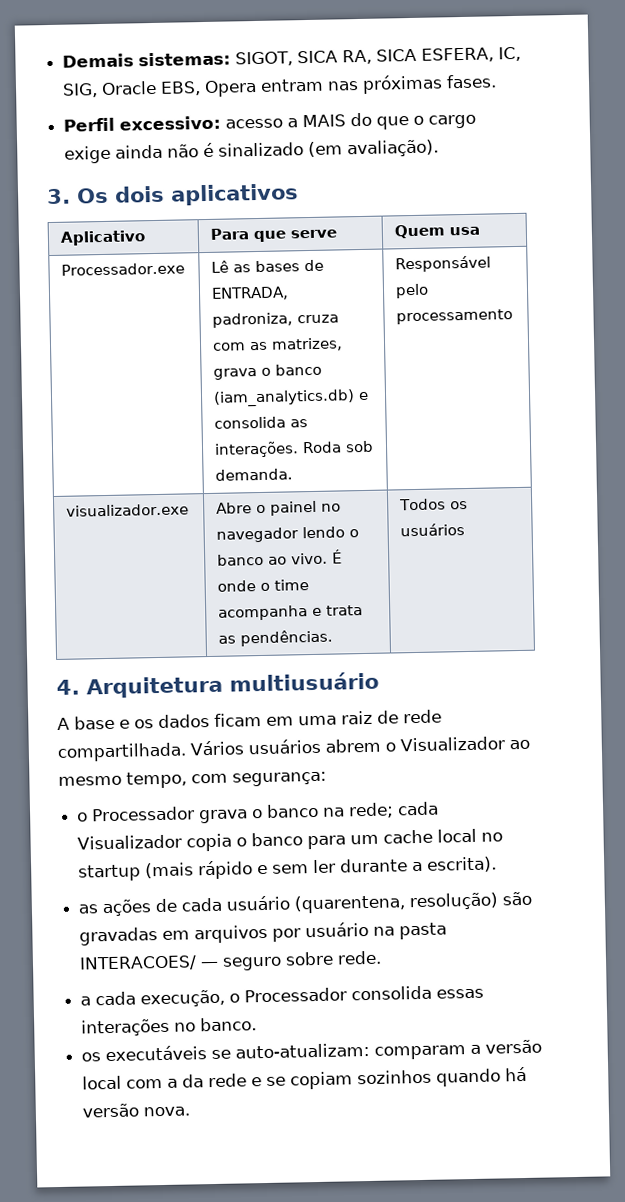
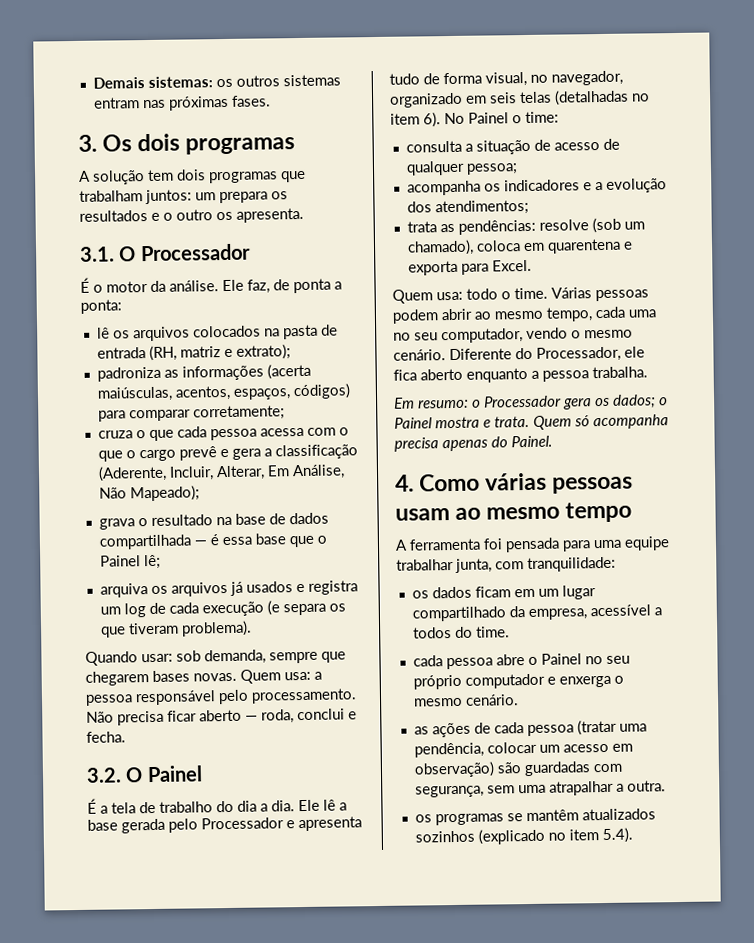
[235,46,522,67] [62,74,498,98] [63,112,477,132] [64,139,440,164] [46,183,299,206] [60,230,147,246] [210,228,338,243] [394,224,481,239] [61,262,186,276] [211,259,325,273] [211,286,290,301] [212,312,340,328] [212,337,344,352] [213,363,323,380] [213,389,370,407] [214,416,309,429] [214,440,375,458] [215,468,294,481] [395,255,492,273] [395,283,430,299] [396,309,514,325] [66,503,190,517] [216,500,342,516] [216,526,360,543] [217,549,343,566] [217,579,310,592] [218,605,364,621] [218,629,334,647] [399,498,469,511] [400,523,466,537] [56,671,379,699] [57,709,442,730] [57,736,530,762] [58,771,327,789] [77,801,440,824] [77,828,504,852] [78,856,498,882] [78,891,533,917] [79,921,448,946] [79,950,383,972] [80,985,485,1008] [81,1017,258,1037] [81,1039,543,1062] [82,1066,528,1090] [82,1103,191,1118] SIGOT, SICA RA, SICA ESFERA, IC, SIG, Oracle EBS, Opera entram nas próximas fases. // Perfil excessivo: acesso a MAIS do que o cargo exige ainda não é sinalizado (em avaliação). // 3. Os dois aplicativos // Aplicativo | Para que serve | Quem usa // Processador.exe | Lê as bases de ENTRADA, padroniza, cruza com as matrizes, grava o banco (iam_analytics.db) e consolida as interações. Roda sob demanda. | Responsável pelo processamento // visualizador.exe | Abre o painel no navegador lendo o banco ao vivo. É onde o time acompanha e trata as pendências. | Todos os usuários // 4. Arquitetura multiusuário // A base e os dados ficam em uma raiz de rede compartilhada. Vários usuários abrem o Visualizador ao mesmo tempo, com segurança: // o Processador grava o banco na rede; cada Visualizador copia o banco para um cache local no startup (mais rápido e sem ler durante a escrita). // as ações de cada usuário (quarentena, resolução) são gravadas em arquivos por usuário na pasta INTERACOES/ — seguro sobre rede. // a cada execução, o Processador consolida essas interações no banco. // os executáveis se auto-atualizam: comparam a versão local com a da rede e se copiam sozinhos quando há versão nova. -> [215,74,341,88] [93,95,271,111] [78,133,296,155] [78,169,306,185] [79,189,288,205] [79,207,304,223] [79,243,251,262] [80,277,342,294] [80,299,122,314] [96,324,338,342] [96,344,291,362] [96,363,311,382] [96,383,351,402] [97,405,285,422] [97,426,349,442] [97,444,358,462] [97,464,345,482] [98,485,200,502] [98,512,329,530] [98,533,327,550] [99,554,161,570] [99,580,358,598] [99,600,346,618] [100,620,252,638] [85,649,346,666] [85,669,322,686] [85,688,357,706] [86,708,357,726] [86,731,126,743] [86,765,203,783] [87,798,347,814] [87,816,362,834] [389,70,623,87] [389,89,650,108] [390,111,559,128] [405,138,620,155] [405,160,518,176] [406,178,667,196] [406,199,529,216] [406,217,645,235] [406,238,633,256] [407,259,532,276] [392,287,649,304] [392,306,656,324] [393,327,633,344] [393,346,645,362] [393,366,648,383] [394,394,668,410] [394,414,669,430] [394,435,553,452] [395,472,634,494] [395,501,633,523] [395,536,670,553] [396,556,616,573] [411,585,596,600] [411,604,662,622] [412,626,510,639] [412,653,630,670] [412,673,624,690] [413,694,519,707] [413,719,647,738] [413,741,633,758] [413,761,623,778] [414,780,666,798] [414,808,656,826] [414,827,633,845] os outros sistemas entram nas próximas fases. // 3. Os dois programas // A solução tem dois programas que trabalham juntos: um prepara os resultados e o outro os apresenta. // 3.1. O Processador // É o motor da análise. Ele faz, de ponta a ponta: // lê os arquivos colocados na pasta de entrada (RH, matriz e extrato); // padroniza as informações (acerta maiúsculas, acentos, espaços, códigos) para comparar corretamente; // cruza o que cada pessoa acessa com o que o cargo prevê e gera a classificação (Aderente, Incluir, Alterar, Em Análise, Não Mapeado); // grava o resultado na base de dados compartilhada — é essa base que o Painel lê; // arquiva os arquivos já usados e registra um log de cada execução (e separa os que tiveram problema). // Quando usar: sob demanda, sempre que chegarem bases novas. Quem usa: a pessoa responsável pelo processamento. Não precisa ficar aberto — roda, conclui e fecha. // 3.2. O Painel // É a tela de trabalho do dia a dia. Ele lê a base gerada pelo Processador e apresenta tudo de forma visual, no navegador, organizado em seis telas (detalhadas no item 6). No Painel o time: // consulta a situação de acesso de qualquer pessoa; // acompanha os indicadores e a evolução dos atendimentos; // trata as pendências: resolve (sob um chamado), coloca em quarentena e exporta para Excel. // Quem usa: todo o time. Várias pessoas podem abrir ao mesmo tempo, cada uma no seu computador, vendo o mesmo cenário. Diferente do Processador, ele fica aberto enquanto a pessoa trabalha. // Em resumo: o Processador gera os dados; o Painel mostra e trata. Quem só acompanha precisa apenas do Painel. // 4. Como várias pessoas usam ao mesmo tempo // A ferramenta foi pensada para uma equipe trabalhar junta, com tranquilidade: // os dados ficam em um lugar compartilhado da empresa, acessível a todos do time. // cada pessoa abre o Painel no seu próprio computador e enxerga o mesmo cenário. // as ações de cada pessoa (tratar uma pendência, colocar um acesso em observação) são guardadas com segurança, sem uma atrapalhar a outra. // os programas se mantêm atualizados sozinhos (explicado no item 5.4).

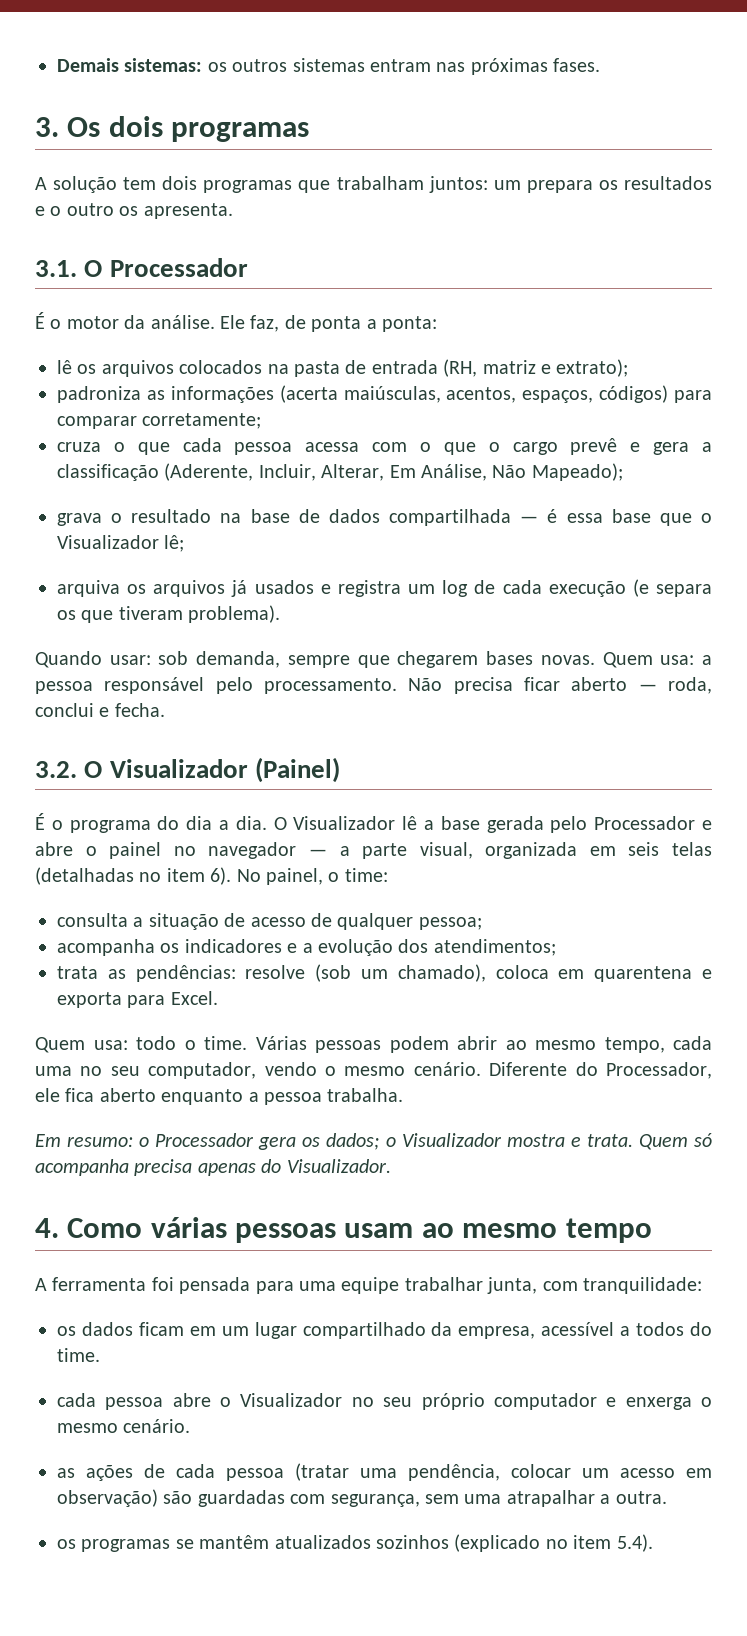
[99,555,141,567] Painel -> [57,535,159,549] Visualizador
[146,765,203,783] [87,798,213,814] Painel // É a tela de trabalho -> [109,757,340,783] [35,813,151,833] Visualizador (Painel) // É o programa
[298,799,320,812] Ele -> [273,816,396,830] O Visualizador
[298,816,362,832] [389,70,623,87] [389,92,463,108] apresenta tudo de forma visual, no navegador, organizado -> [35,842,578,859] abre o painel no navegador — a parte visual, organizada
[468,112,509,124] Painel -> [266,868,323,885] painel,
[394,417,433,429] Painel -> [401,1133,502,1147] Visualizador
[511,435,553,448] Painel. -> [286,1159,391,1173] Visualizador.
[540,653,582,665] Painel -> [240,1393,343,1407] Visualizador

